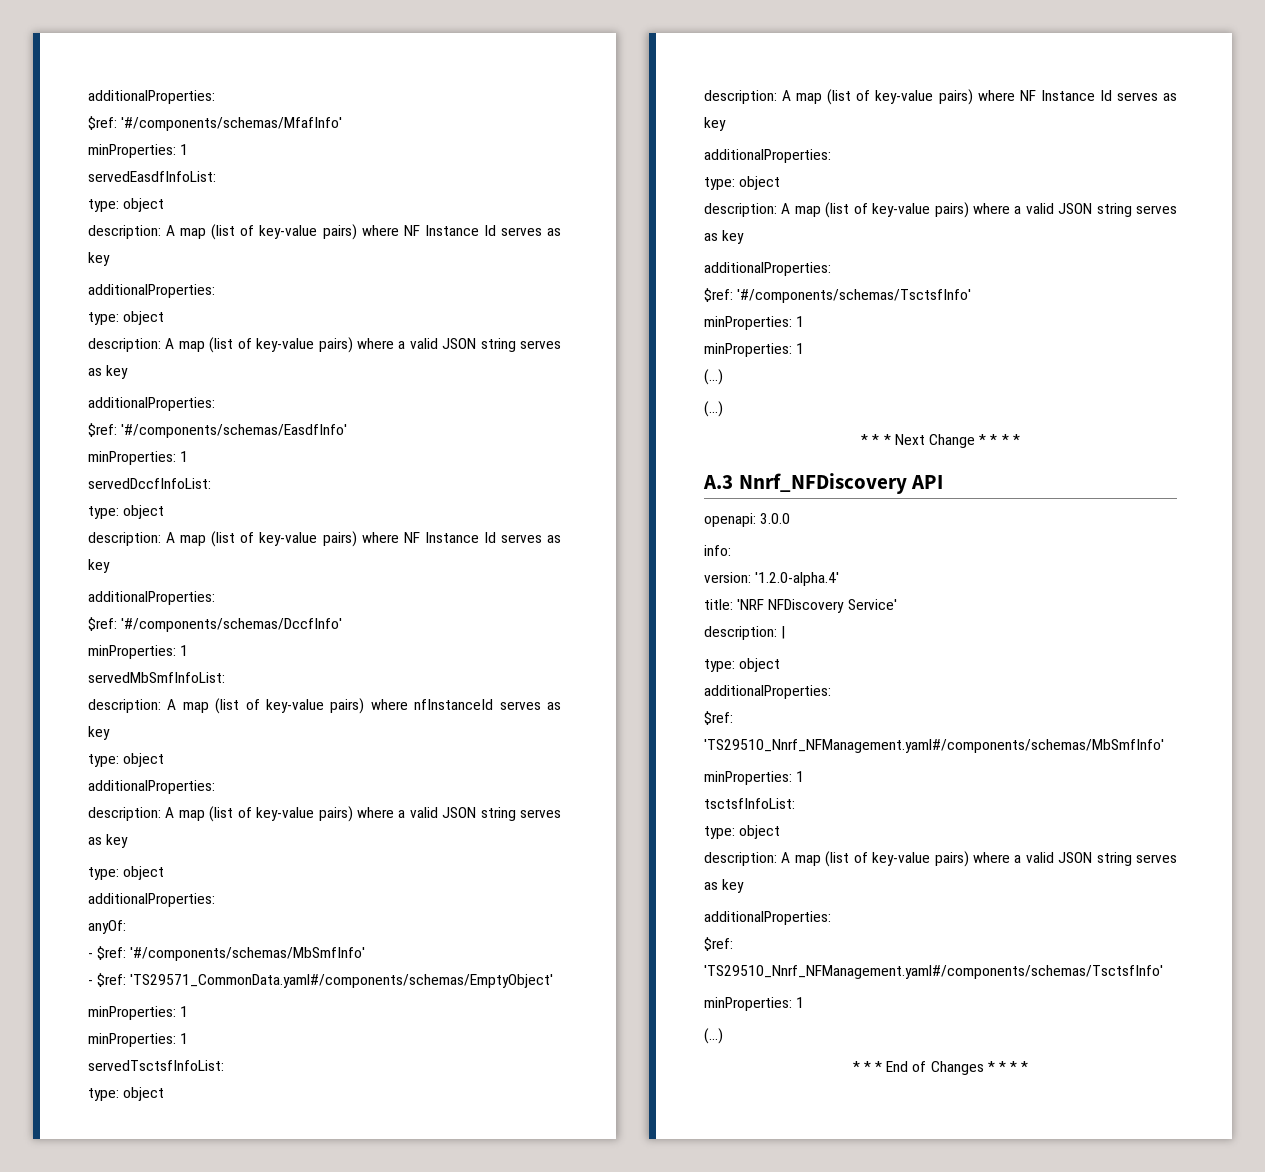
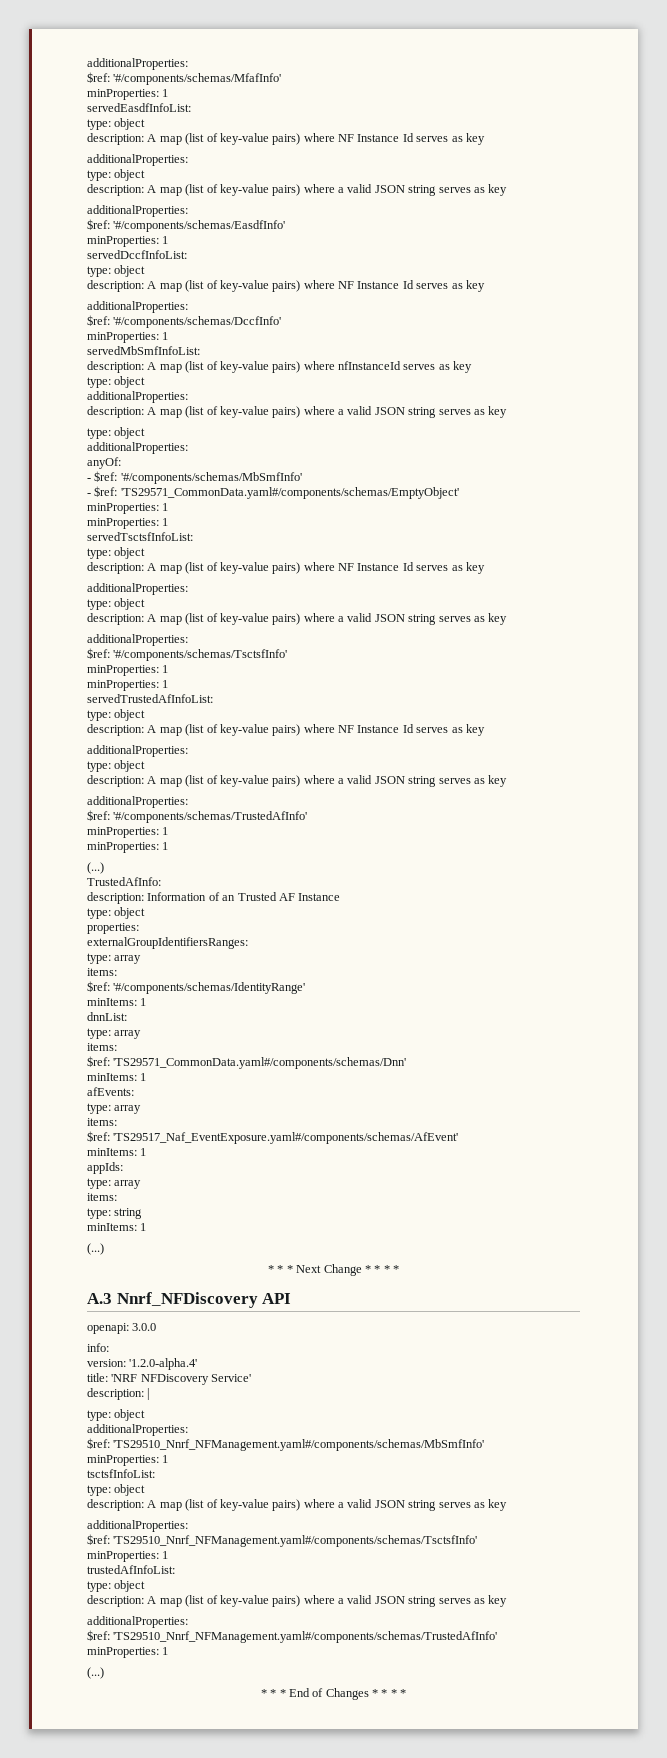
[704,369,723,385] (...) -> [87,694,213,703] [87,709,146,721] [87,724,485,736] [87,745,188,757] [87,760,146,772] [87,775,508,787] [87,796,188,808] [87,810,308,823] [87,827,169,838] [87,842,169,853] [87,862,104,874] [87,877,161,886] [87,892,341,904] [87,907,146,919] [87,923,139,934] [87,937,248,949] [87,953,142,964] [87,968,117,976] [87,981,306,994] [87,998,147,1006] [87,1012,127,1021] [87,1028,142,1039] [87,1043,117,1051] [87,1056,407,1069] [87,1073,147,1081] [87,1087,134,1096] [87,1103,142,1114] [87,1118,117,1126] [87,1131,459,1144] [87,1148,147,1156] [87,1162,123,1174] [87,1178,142,1189] [87,1193,117,1201] [87,1208,143,1219] [87,1223,147,1231] servedTrustedAfInfoList: // type: object // description: A map (list of key-value pairs) where NF Instance Id serves as key // additionalProperties: // type: object // description: A map (list of key-value pairs) where a valid JSON string serves as key // additionalProperties: // $ref: '#/components/schemas/TrustedAfInfo' // minProperties: 1 // minProperties: 1 // (...) // TrustedAfInfo: // description: Information of an Trusted AF Instance // type: object // properties: // externalGroupIdentifiersRanges: // type: array // items: // $ref: '#/components/schemas/IdentityRange' // minItems: 1 // dnnList: // type: array // items: // $ref: 'TS29571_CommonData.yaml#/components/schemas/Dnn' // minItems: 1 // afEvents: // type: array // items: // $ref: 'TS29517_Naf_EventExposure.yaml#/components/schemas/AfEvent' // minItems: 1 // appIds: // type: array // items: // type: string // minItems: 1
(805, 1002) none -> [87,1565,175,1574] [87,1580,146,1592] [87,1595,508,1607] [87,1616,188,1628] [87,1630,498,1643] [87,1647,169,1658] // trustedAfInfoList: // type: object // description: A map (list of key-value pairs) where a valid JSON string serves as key // additionalProperties: // $ref: 'TS29510_Nnrf_NFManagement.yaml#/components/schemas/TrustedAfInfo' // minProperties: 1

